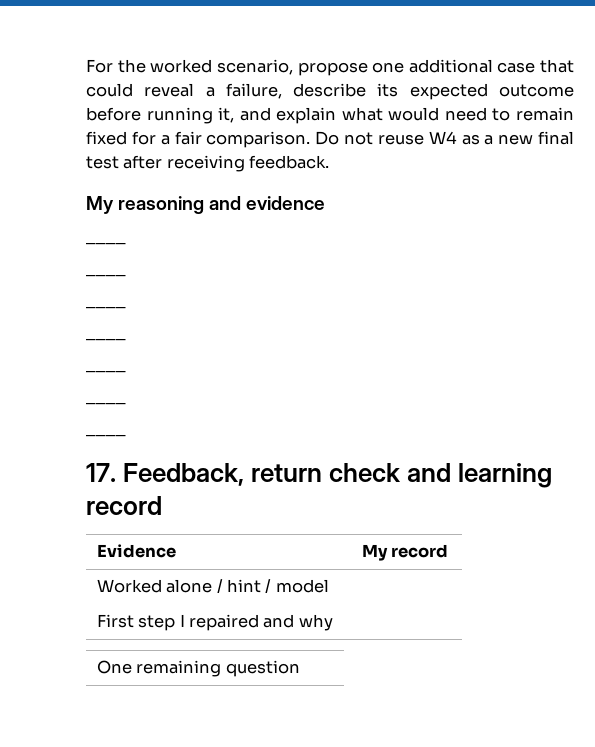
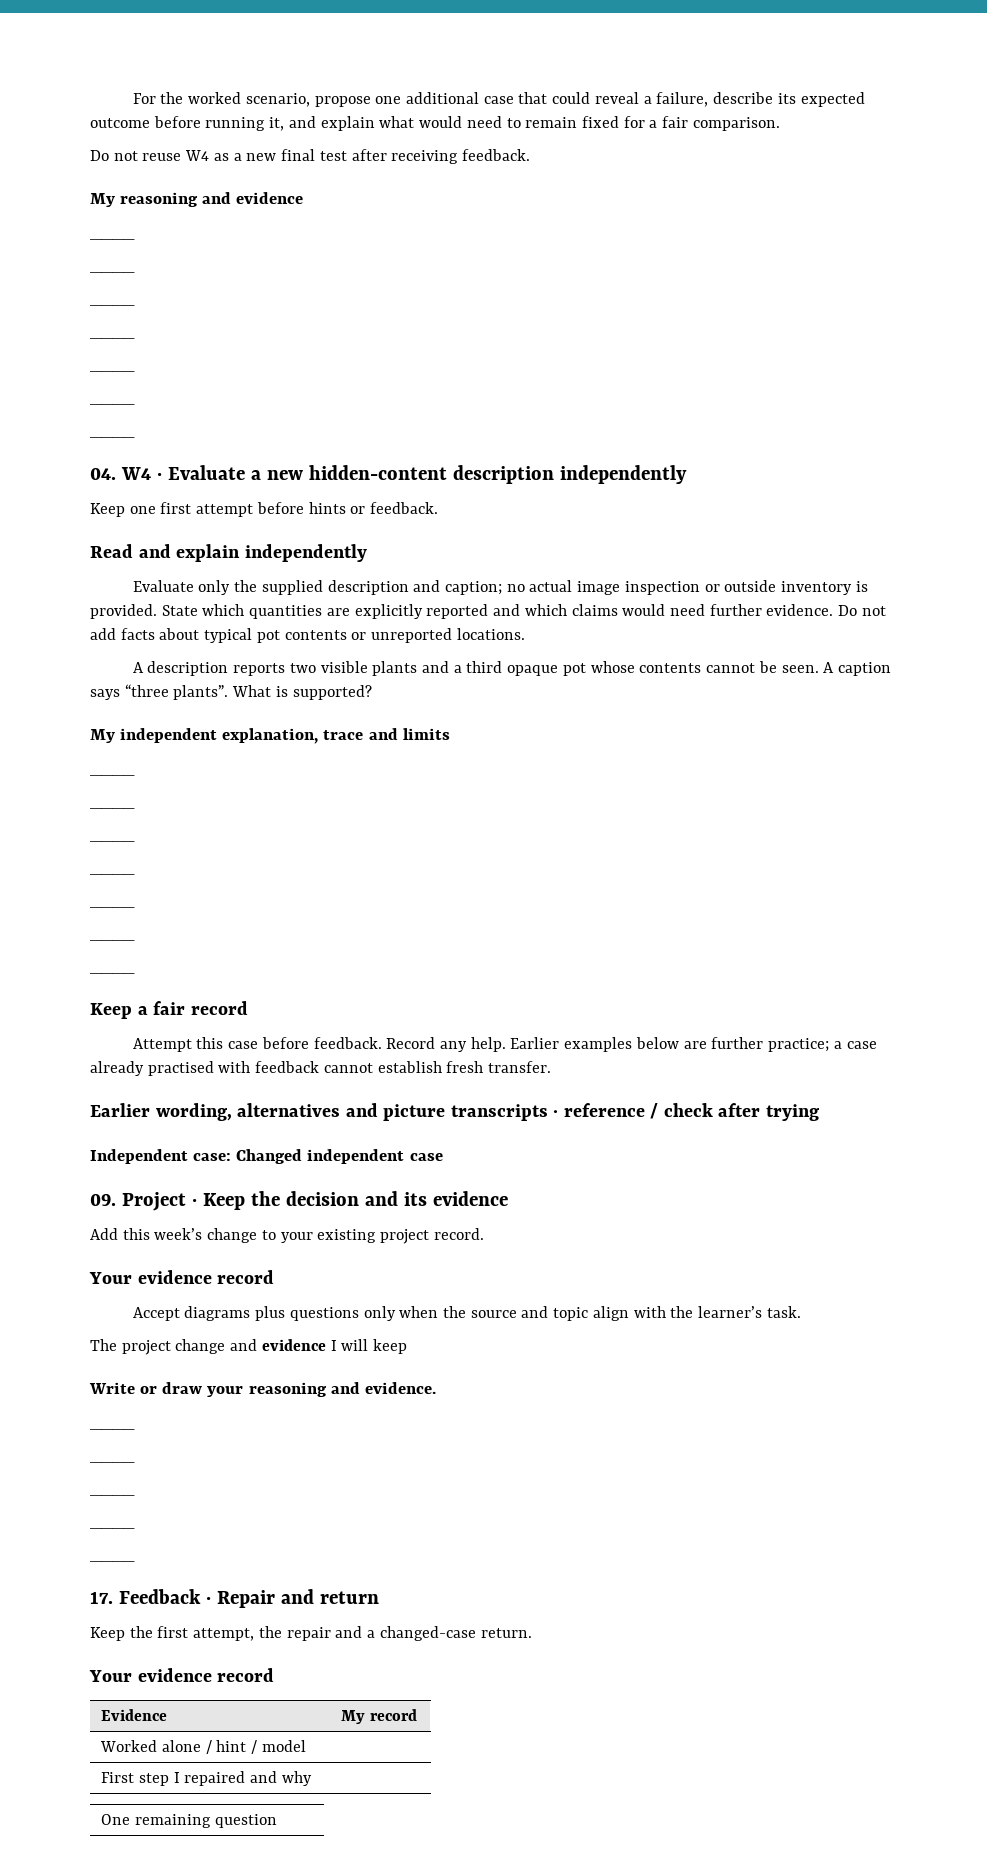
(311, 139) none -> (780, 124) //
[86,463,553,488] 17. Feedback, return check and learning -> [90,465,687,484] [90,502,439,517] [90,544,367,562] [132,580,868,595] [90,604,886,619] [90,628,525,643] [132,661,891,676] [90,684,372,700] [90,728,450,744] [90,773,135,776] [90,806,135,809] [90,839,135,842] [90,872,135,875] [90,905,135,908] [90,938,135,941] [90,971,135,974] [90,1001,248,1019] [132,1037,877,1052] [90,1061,552,1076] [90,1103,819,1121] [90,1149,443,1164] [90,1191,508,1211] [90,1228,484,1244] [89,1270,275,1284] [132,1306,801,1321] [90,1339,408,1355] [89,1382,436,1397] [90,1427,135,1430] [90,1460,135,1463] [90,1493,135,1496] [90,1526,135,1529] [90,1559,135,1562] [90,1589,379,1608] [90,1626,532,1641] [89,1668,212,1682] 04. W4 · Evaluate a new hidden-content description independently // Keep one first attempt before hints or feedback. // Read and explain independently // Evaluate only the supplied description and caption; no actual image inspection or outside inventory is provided. State which quantities are explicitly reported and which claims would need further evidence. Do not add facts about typical pot contents or unreported locations. // A description reports two visible plants and a third opaque pot whose contents cannot be seen. A caption says “three plants”. What is supported? // My independent explanation, trace and limits // ____ // ____ // ____ // ____ // ____ // ____ // ____ // Keep a fair record // Attempt this case before feedback. Record any help. Earlier examples below are further practice; a case already practised with feedback cannot establish fresh transfer. // Earlier wording, alternatives and picture transcripts · reference / check after trying // Independent case: Changed independent case // 09. Project · Keep the decision and its evidence // Add this week’s change to your existing project record. // Your evidence record // Accept diagrams plus questions only when the source and topic align with the learner’s task. // The project change and evidence I will keep // Write or draw your reasoning and evidence. // ____ // ____ // ____ // ____ // ____ // 17. Feedback · Repair and return // Keep the first attempt, the repair and a changed-case return. // Your evidence

